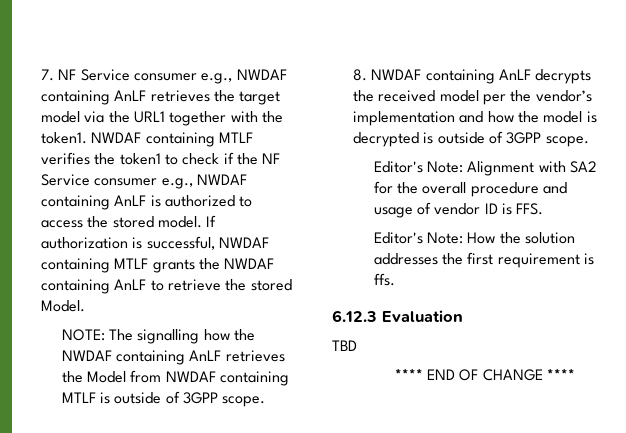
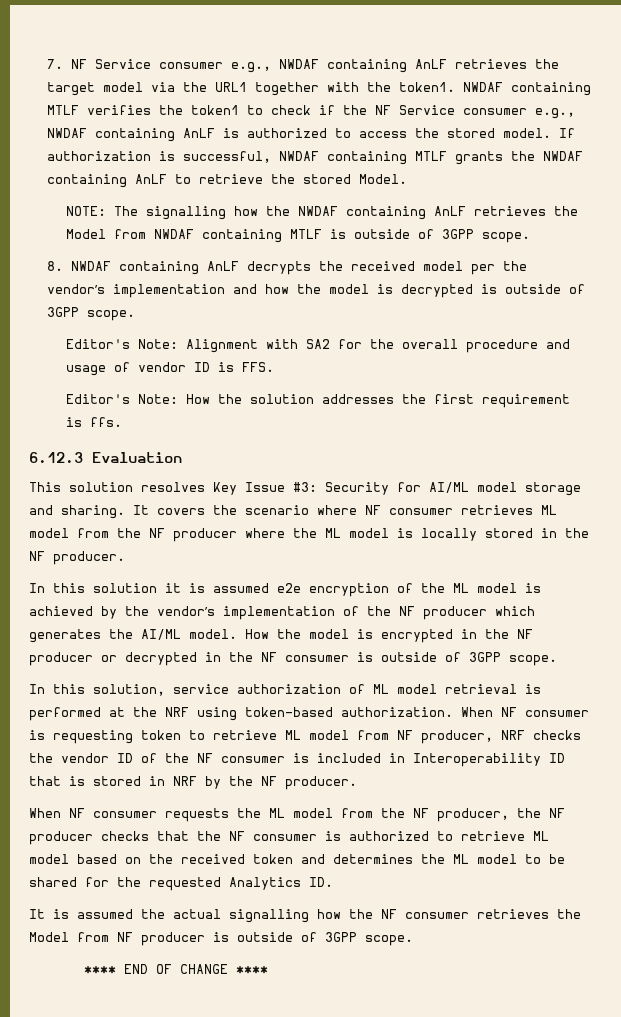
[332,340,357,351] TBD -> [29,482,581,496] [29,505,557,519] [29,528,589,542] [29,551,125,565] [29,583,541,597] [29,606,535,620] [29,629,533,643] [29,652,557,666] [29,684,541,696] [29,707,589,721] [29,730,581,744] [29,753,565,767] [29,776,357,790] [29,808,565,822] [29,831,549,845] [29,854,565,864] [29,877,333,891] [29,909,581,923] [29,932,413,946] This solution resolves Key Issue #3: Security for AI/ML model storage and sharing. It covers the scenario where NF consumer retrieves ML model from the NF producer where the ML model is locally stored in the NF producer. // In this solution it is assumed e2e encryption of the ML model is achieved by the vendor’s implementation of the NF producer which generates the AI/ML model. How the model is encrypted in the NF producer or decrypted in the NF consumer is outside of 3GPP scope. // In this solution, service authorization of ML model retrieval is performed at the NRF using token-based authorization. When NF consumer is requesting token to retrieve ML model from NF producer, NRF checks the vendor ID of the NF consumer is included in Interoperability ID that is stored in NRF by the NF producer. // When NF consumer requests the ML model from the NF producer, the NF producer checks that the NF consumer is authorized to retrieve ML model based on the received token and determines the ML model to be shared for the requested Analytics ID. // It is assumed the actual signalling how the NF consumer retrieves the Model from NF producer is outside of 3GPP scope.

